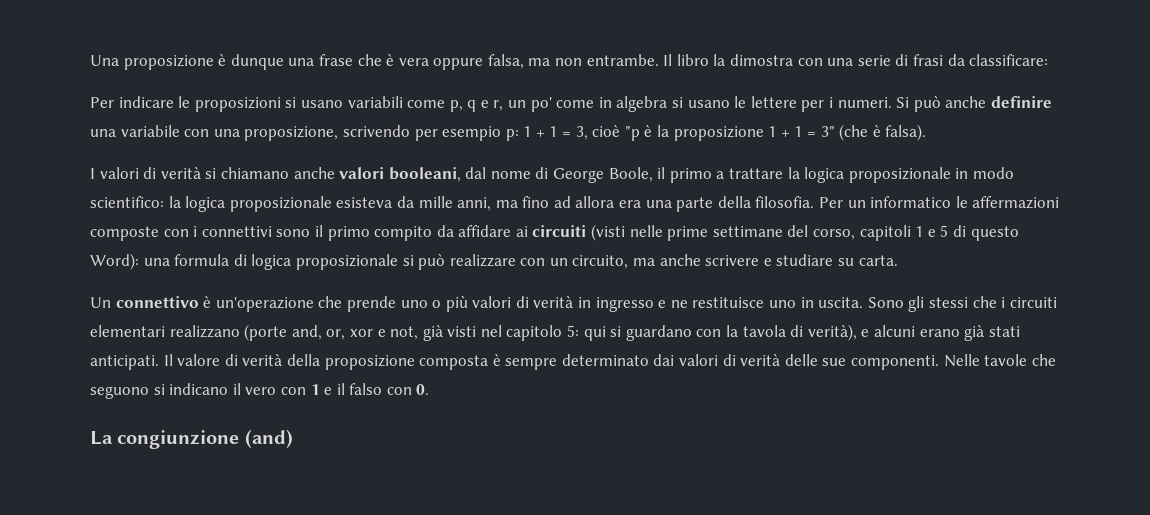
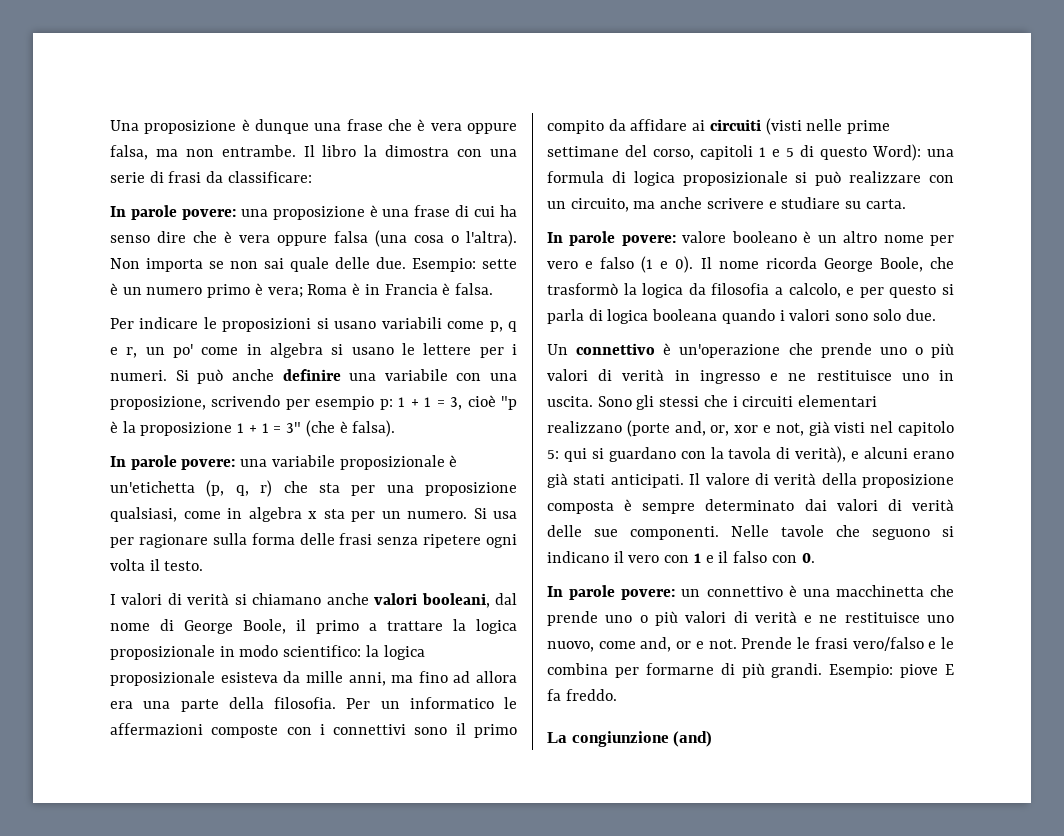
(1049, 60) none -> [110,205,517,220] [110,230,517,247] [110,257,517,272] [110,283,493,298] // In parole povere: una proposizione è una frase di cui ha senso dire che è vera oppure falsa (una cosa o l'altra). Non importa se non sai quale delle due. Esempio: sette è un numero primo è vera; Roma è in Francia è falsa.
(927, 132) none -> [110,455,458,470] [110,480,517,497] [110,507,517,522] [110,533,517,548] [110,559,204,571] // In parole povere: una variabile proposizionale è un'etichetta (p, q, r) che sta per una proposizione qualsiasi, come in algebra x sta per un numero. Si usa per ragionare sulla forma delle frasi senza ripetere ogni volta il testo.
(898, 260) none -> [547,231,954,246] [547,256,954,273] [547,283,954,298] [547,309,936,324] // In parole povere: valore booleano è un altro nome per vero e falso (1 e 0). Il nome ricorda George Boole, che trasformò la logica da filosofia a calcolo, e per questo si parla di logica booleana quando i valori sono solo due.
(430, 389) none -> [547,585,954,600] [547,611,954,626] [547,637,954,652] [547,663,954,678] [547,689,617,701] // In parole povere: un connettivo è una macchinetta che prende uno o più valori di verità e ne restituisce uno nuovo, come and, or e not. Prende le frasi vero/falso e le combina per formarne di più grandi. Esempio: piove E fa freddo.

